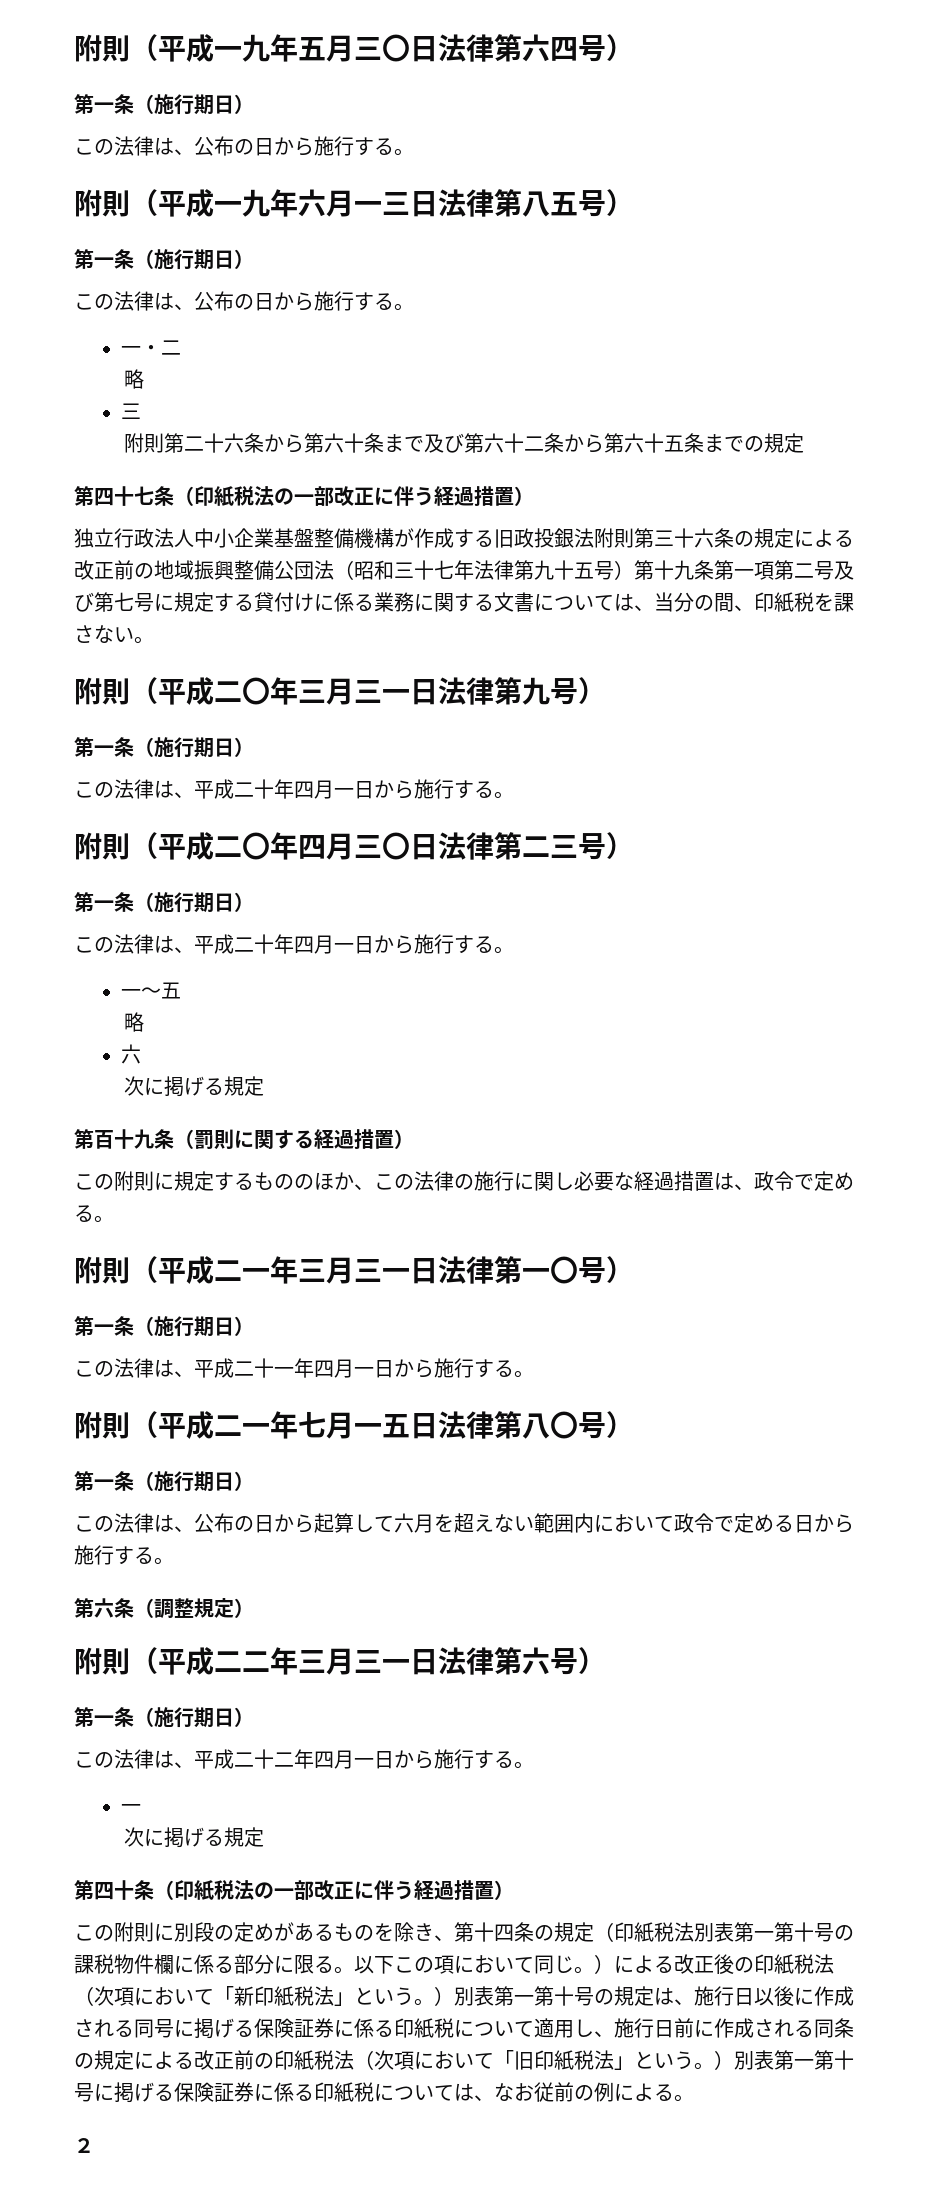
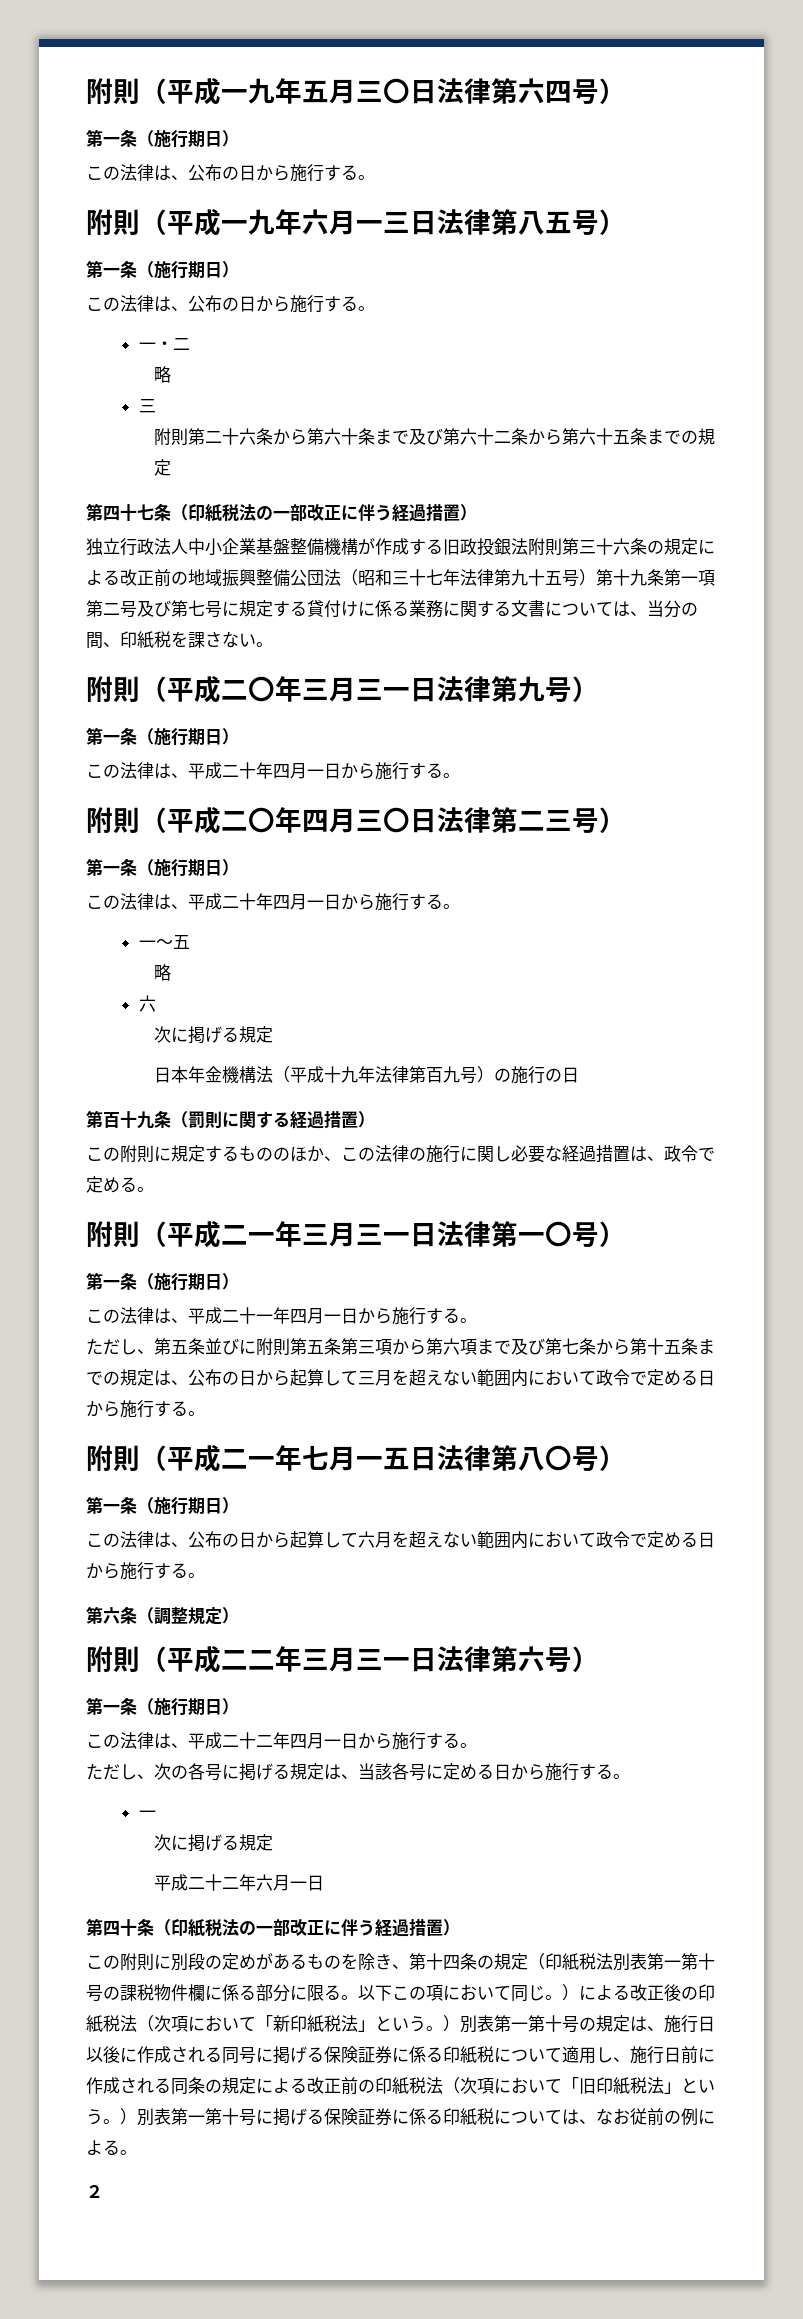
(264, 1086) none -> [153,1066,579,1084] // 日本年金機構法（平成十九年法律第百九号）の施行の日
(534, 1374) none -> [86,1338,715,1356] [86,1369,715,1387] [86,1400,205,1418] // ただし、第五条並びに附則第五条第三項から第六項まで及び第七条から第十五条までの規定は、公布の日から起算して三月を超えない範囲内において政令で定める日から施行する。
(534, 1765) none -> [86,1763,630,1781] // ただし、次の各号に掲げる規定は、当該各号に定める日から施行する。
(264, 1837) none -> [153,1874,324,1891] // 平成二十二年六月一日

